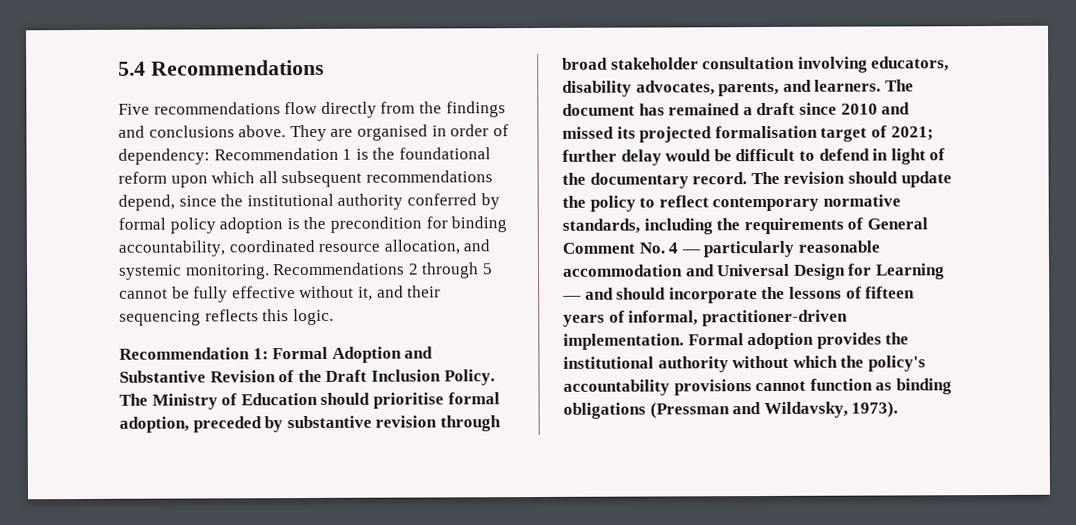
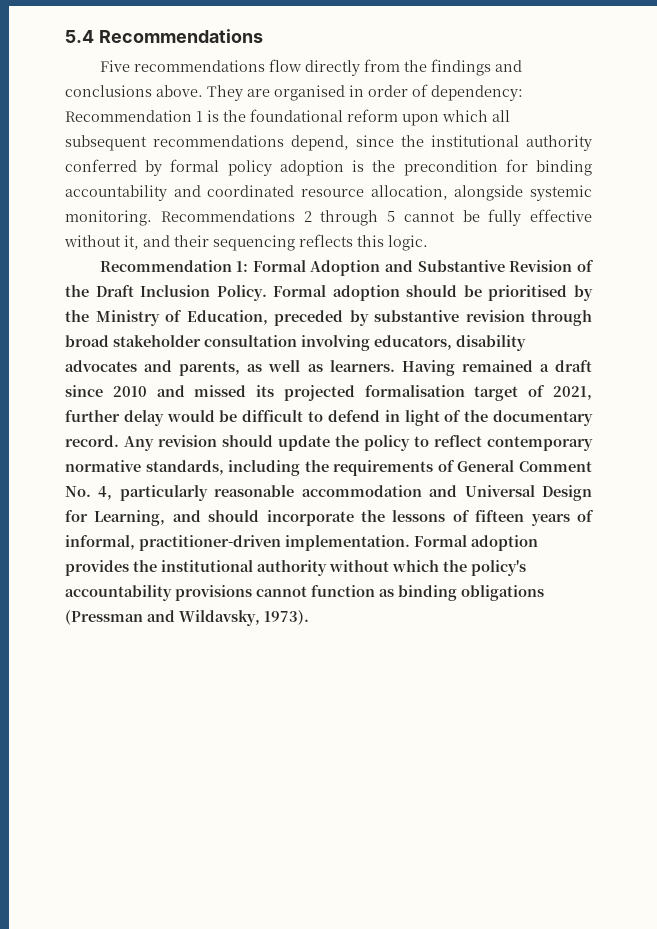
[118,240,225,257] accountability, -> [65,185,201,201] accountability and
[463,239,491,252] and -> [454,185,524,201] alongside
[119,392,500,410] [119,416,189,433] The Ministry of Education should prioritise formal adoption, -> [273,285,593,301] [65,310,268,326] Formal adoption should be prioritised by the Ministry of Education,
[635,79,914,97] [562,103,665,116] advocates, parents, and learners. The document has -> [65,360,455,376] advocates and parents, as well as learners. Having
[890,126,934,141] 2021; -> [553,386,592,400] 2021,
[750,171,780,185] The -> [124,436,154,451] Any
[668,242,701,254] 4 — -> [98,486,113,500] 4,
[875,263,945,280] [562,295,582,300] Learning — -> [94,510,166,526] Learning,

